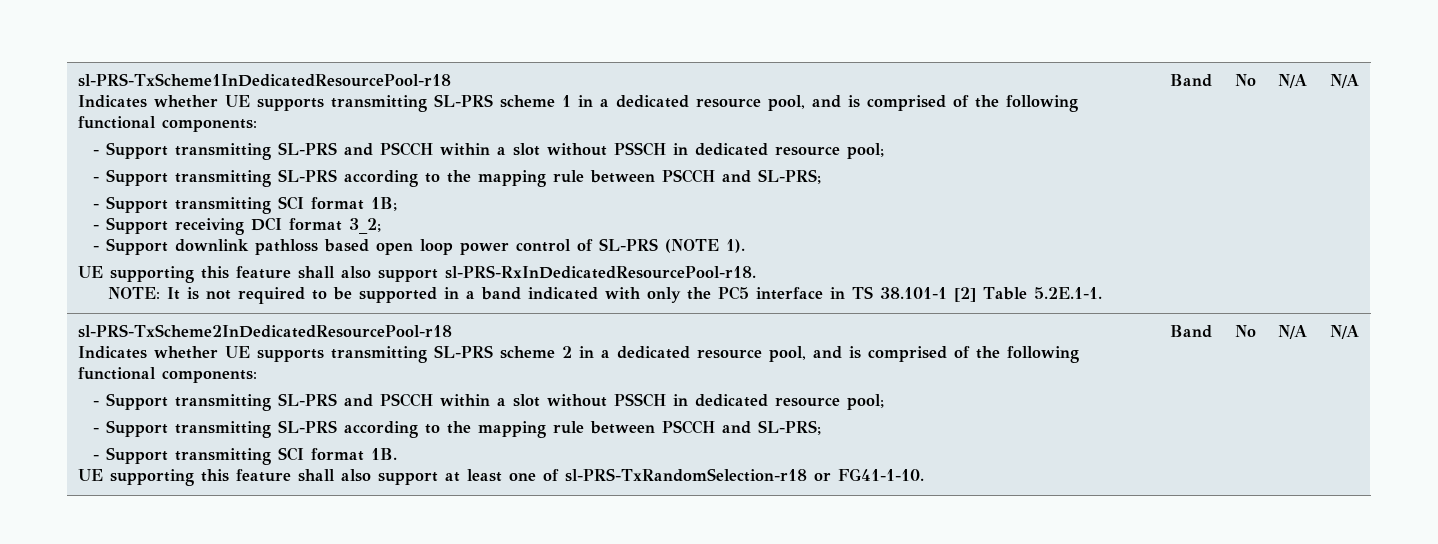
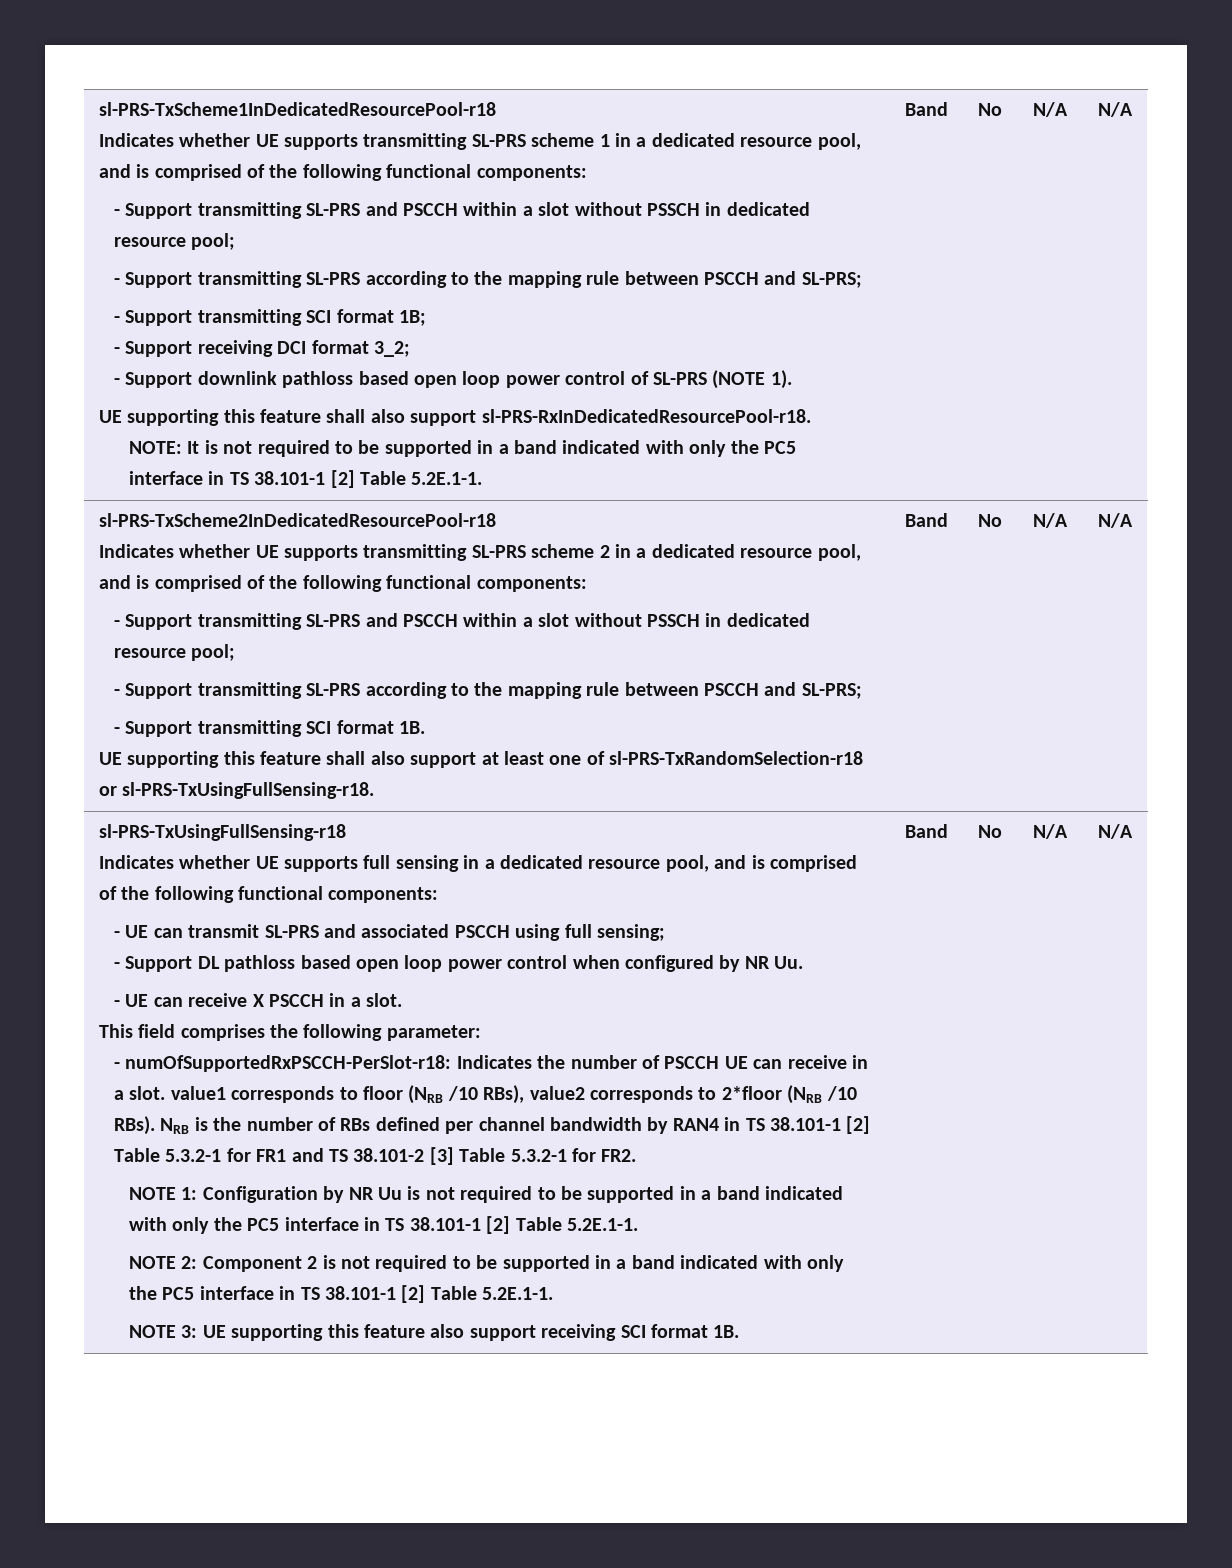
[837,468,924,481] [1170,325,1212,338] [1234,325,1256,337] [1278,325,1307,339] [1330,325,1359,339] FG41-1-10. | Band | No | N/A | N/A -> [122,782,375,799] [904,513,948,527] [978,514,1002,527] [1033,513,1068,528] [1098,513,1133,528] [98,824,346,841] [98,855,858,872] [98,886,439,903] [113,924,665,941] [113,955,804,972] [113,993,403,1007] [98,1024,481,1041] [113,1055,868,1072] [113,1085,857,1104] [113,1116,871,1135] [113,1147,637,1165] [129,1186,844,1203] [129,1216,639,1234] [129,1255,845,1272] [129,1285,554,1303] [129,1324,740,1341] [904,824,948,838] [978,825,1002,838] [1033,824,1068,839] [1098,824,1133,839] sl-PRS-TxUsingFullSensing-r18. | Band | No | N/A | N/A // sl-PRS-TxUsingFullSensing-r18 // Indicates whether UE supports full sensing in a dedicated resource pool, and is comprised of the following functional components: // - UE can transmit SL-PRS and associated PSCCH using full sensing; // - Support DL pathloss based open loop power control when configured by NR Uu. // - UE can receive X PSCCH in a slot. // This field comprises the following parameter: // - numOfSupportedRxPSCCH-PerSlot-r18: Indicates the number of PSCCH UE can receive in a slot. value1 corresponds to floor (NRB /10 RBs), value2 corresponds to 2*floor (NRB /10 RBs). NRB is the number of RBs defined per channel bandwidth by RAN4 in TS 38.101-1 [2] Table 5.3.2-1 for FR1 and TS 38.101-2 [3] Table 5.3.2-1 for FR2. // NOTE 1: Configuration by NR Uu is not required to be supported in a band indicated with only the PC5 interface in TS 38.101-1 [2] Table 5.2E.1-1. // NOTE 2: Component 2 is not required to be supported in a band indicated with only the PC5 interface in TS 38.101-1 [2] Table 5.2E.1-1. // NOTE 3: UE supporting this feature also support receiving SCI format 1B. | Band | No | N/A | N/A

